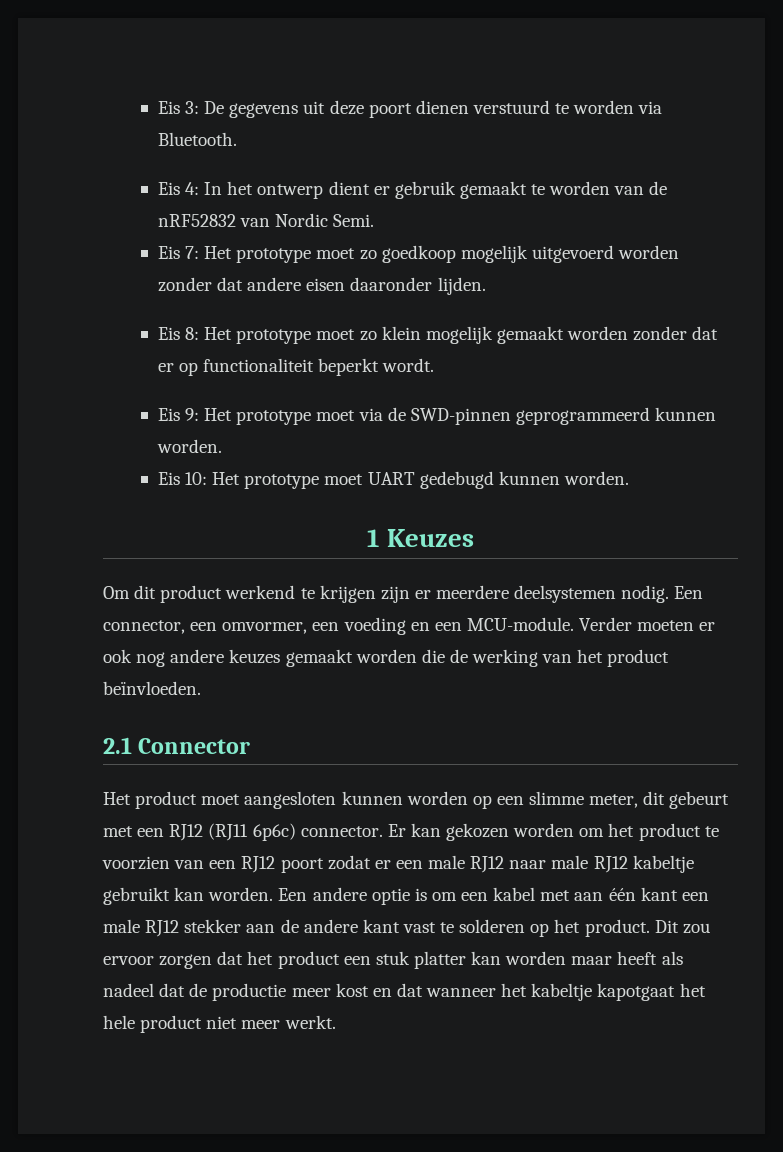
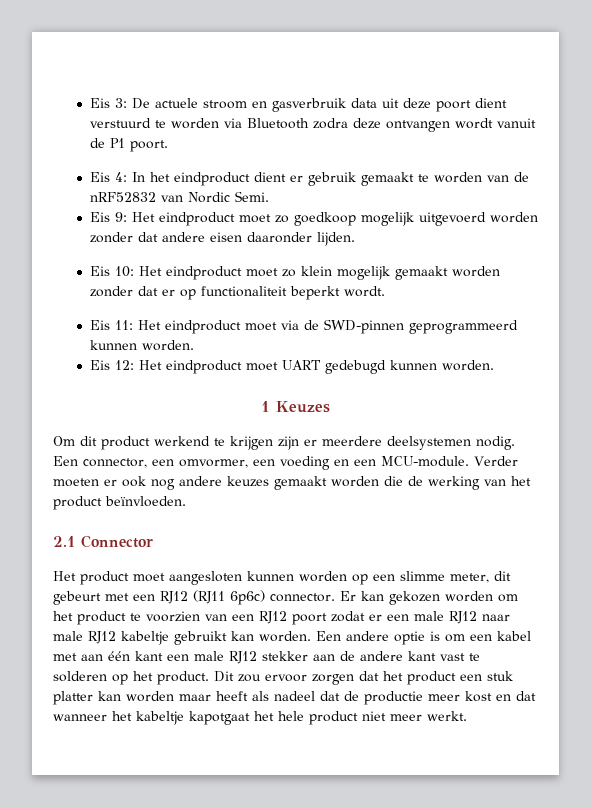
[229,103,299,118] gegevens -> [154,98,377,112] actuele stroom en gasverbruik data
[415,100,469,114] dienen -> [474,98,507,108] dient
[157,132,237,146] Bluetooth. -> [246,118,536,132] [89,138,168,152] Bluetooth zodra deze ontvangen wordt vanuit de P1 poort.
[257,184,324,199] ontwerp -> [173,172,250,186] eindproduct
[184,246,312,263] 7: Het prototype -> [114,212,235,226] 9: Het eindproduct
[184,327,312,344] 8: Het prototype -> [114,266,242,280] 10: Het eindproduct
[184,408,312,425] 9: Het prototype -> [114,320,241,334] 11: Het eindproduct
[184,472,320,489] 10: Het prototype -> [114,360,242,374] 12: Het eindproduct

